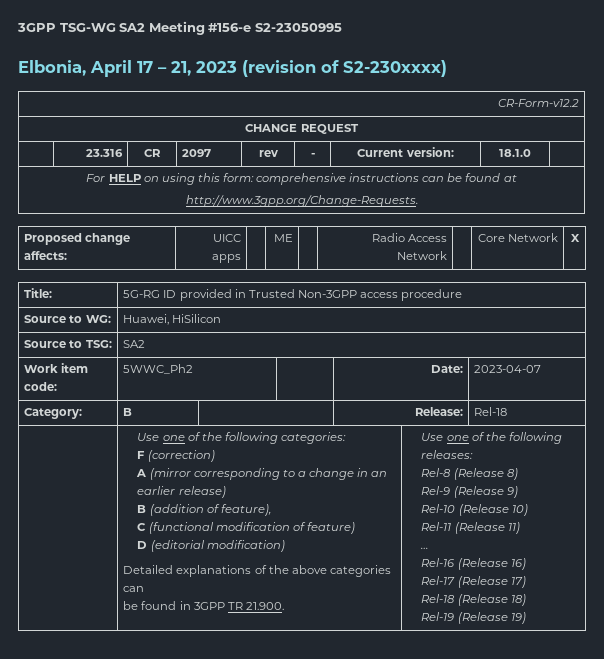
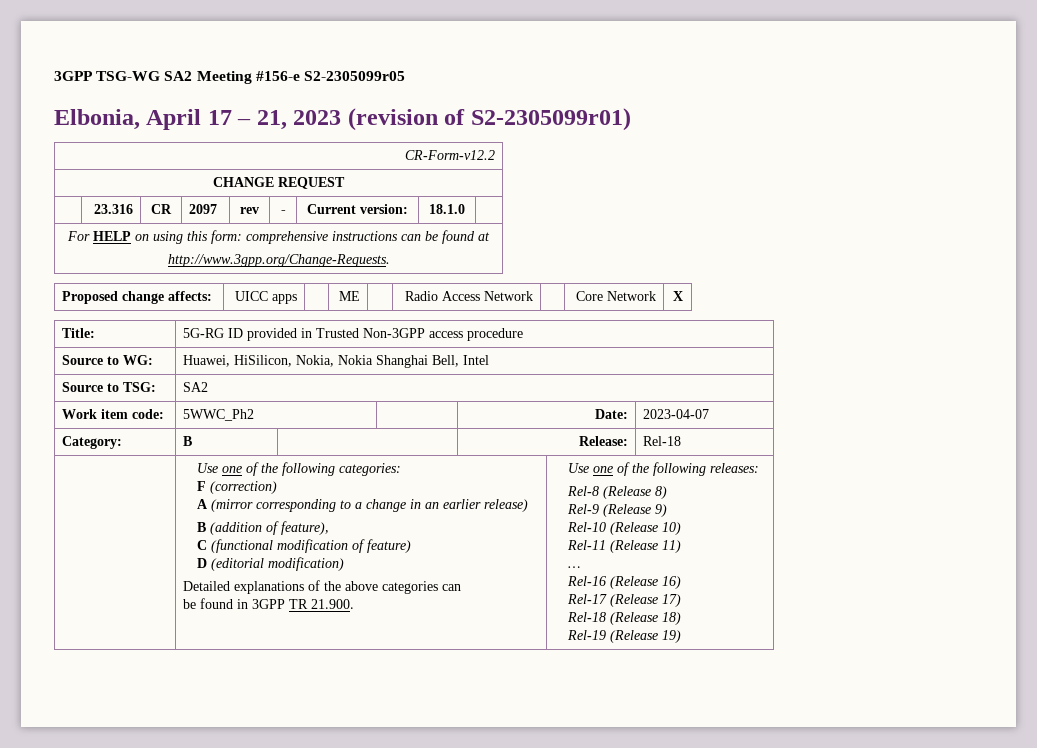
[254,23,342,32] S2-23050995 -> [303,71,405,81] S2-2305099r05
[343,60,447,77] S2-230xxxx) -> [470,108,631,131] S2-2305099r01)
[172,314,222,323] HiSilicon -> [234,355,490,368] HiSilicon, Nokia, Nokia Shanghai Bell, Intel

